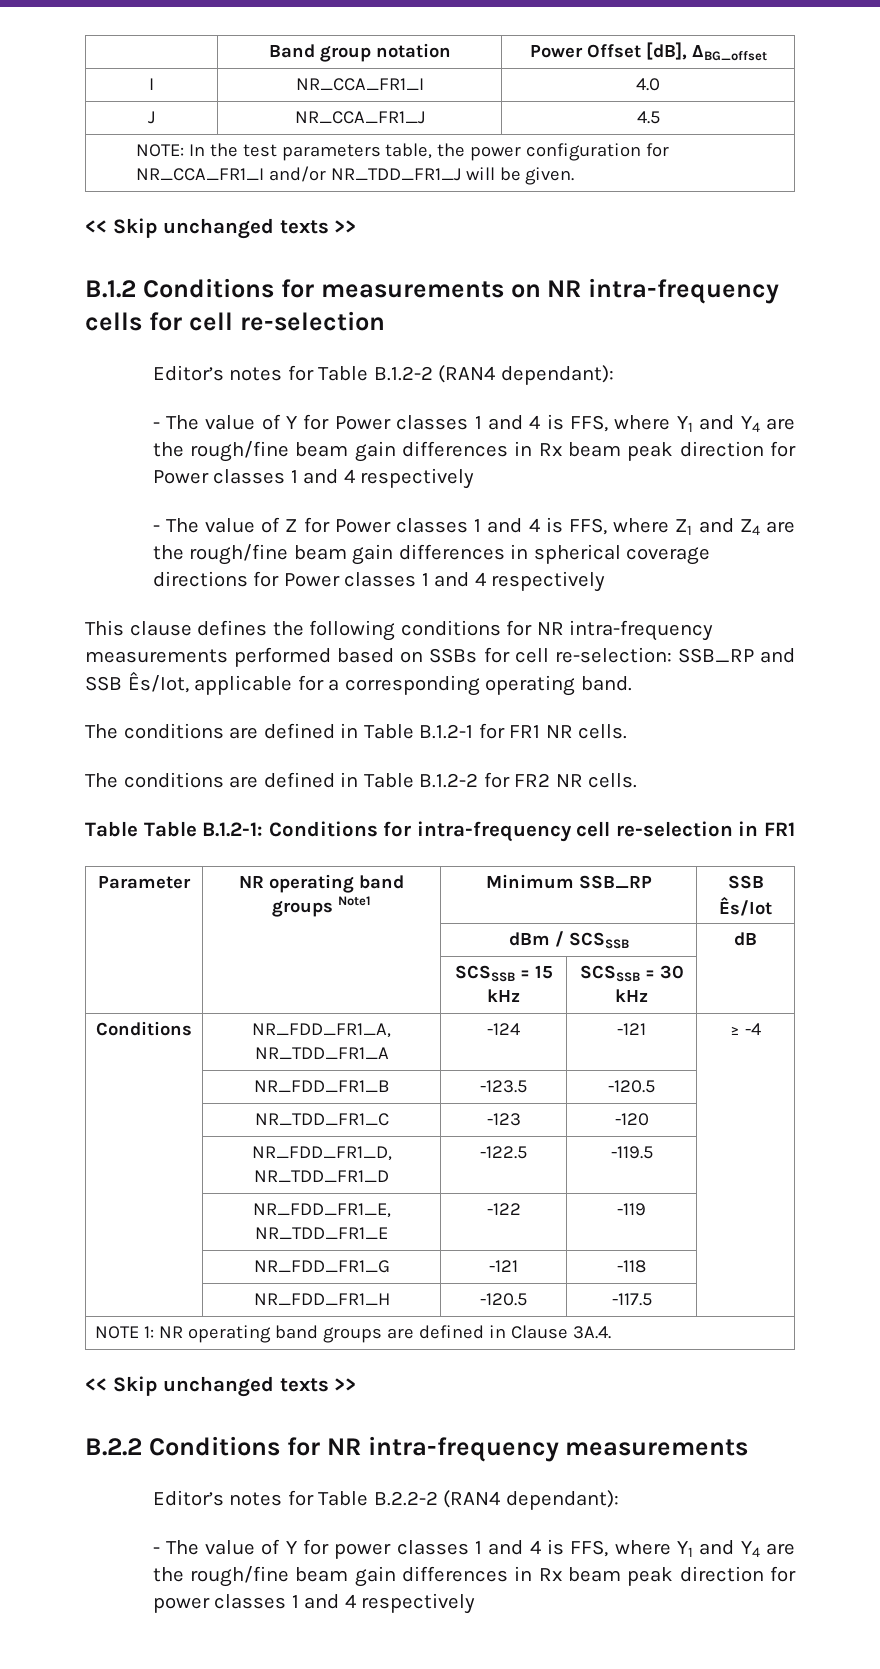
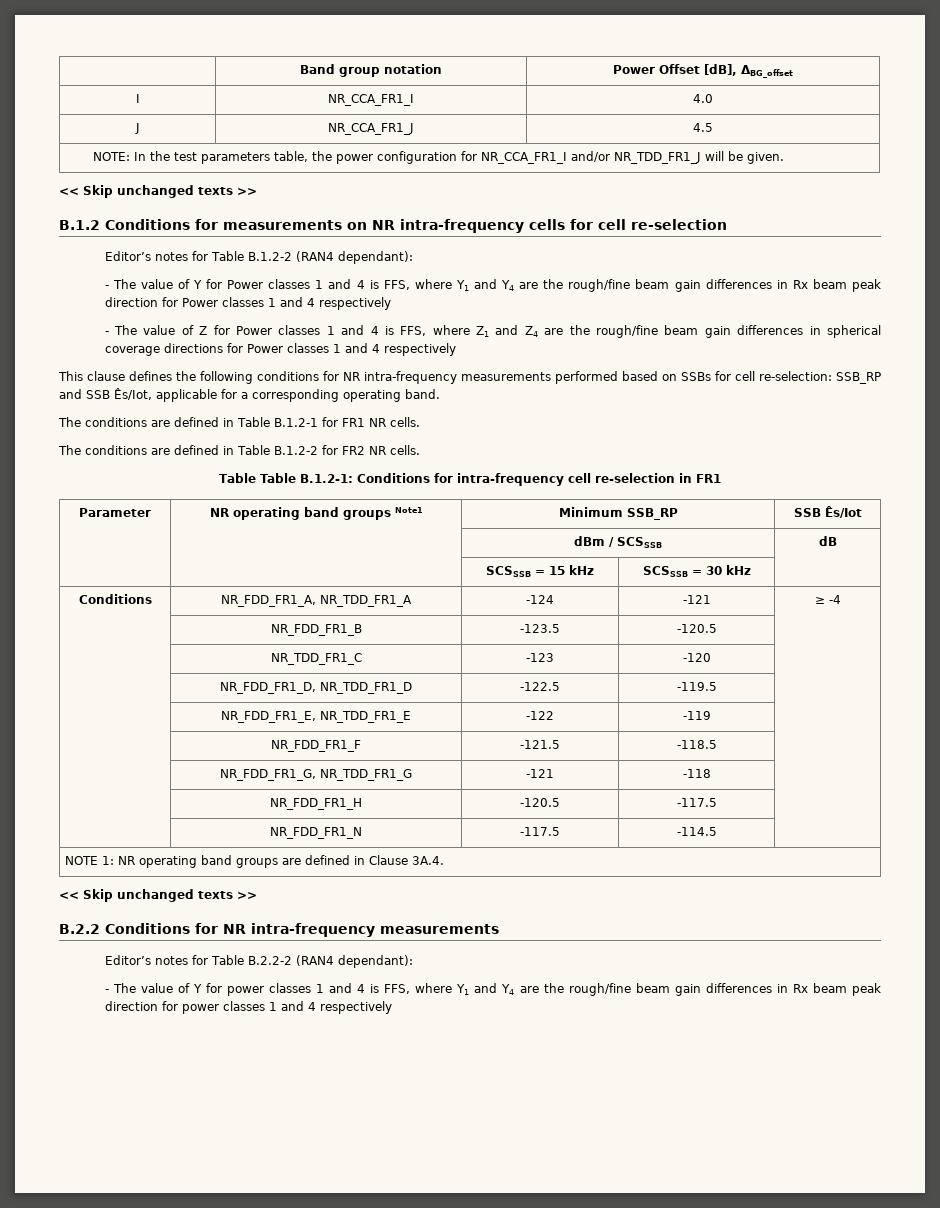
[253,1260,390,1273] NR_FDD_FR1_G -> [271,740,361,752] [520,740,560,749] [676,740,717,749] [220,769,412,781] NR_FDD_FR1_F | -121.5 | -118.5 | // | NR_FDD_FR1_G, NR_TDD_FR1_G
(652, 1299) none -> [270,827,362,839] [520,827,560,836] [676,827,717,836] // | NR_FDD_FR1_N | -117.5 | -114.5 |

